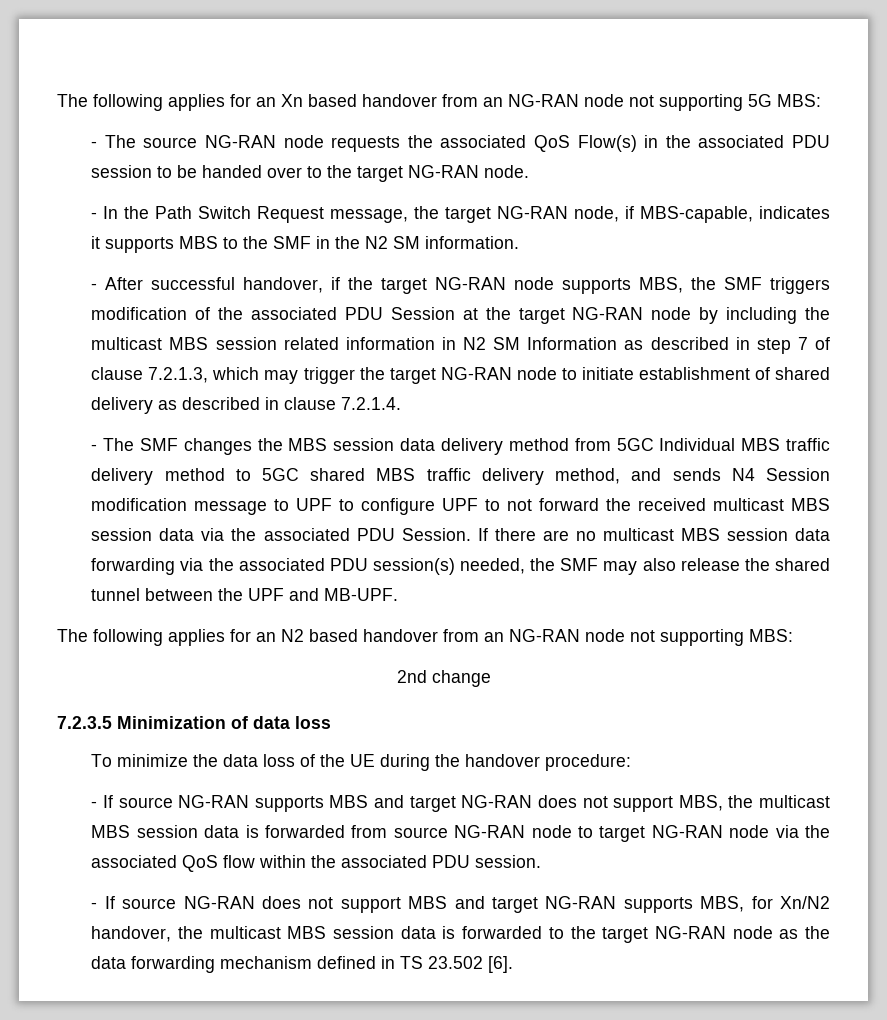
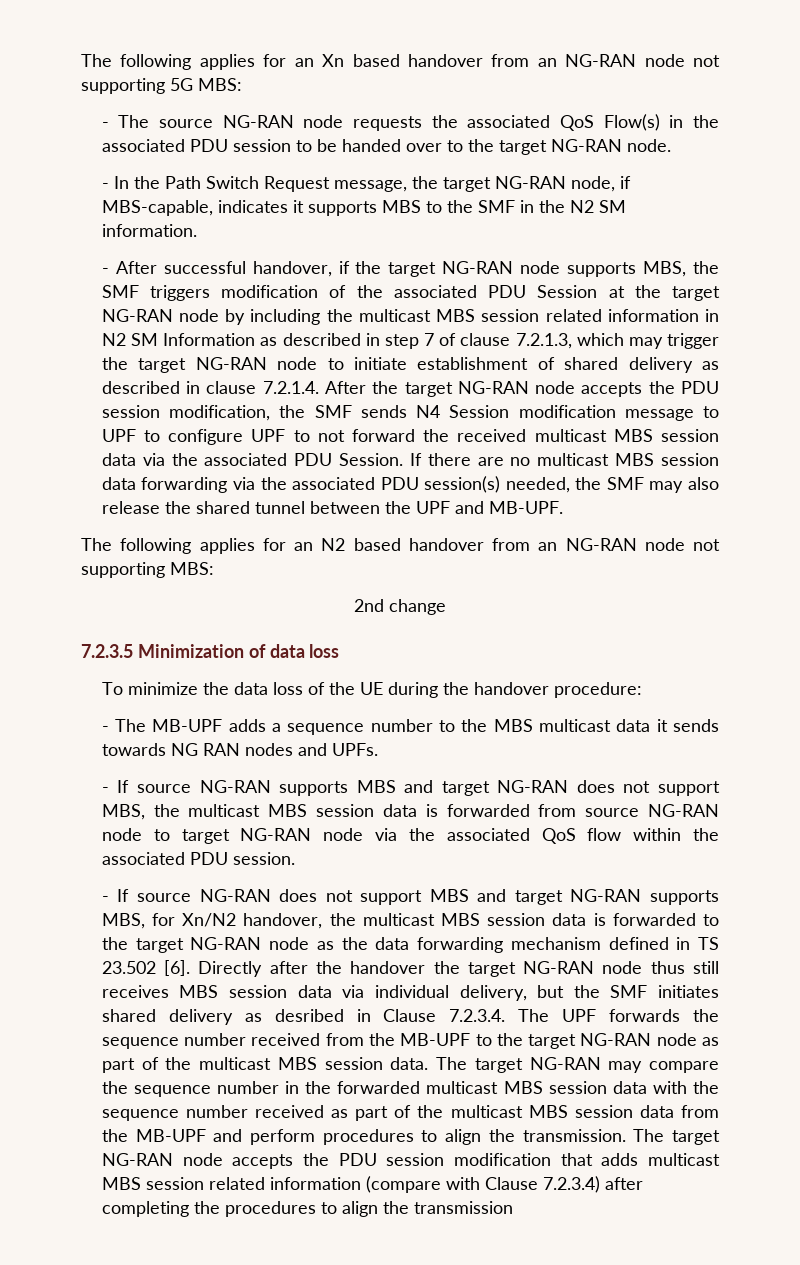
[91,438,831,455] [91,468,662,485] // - The SMF changes the MBS session data delivery method from 5GC Individual MBS traffic delivery method to 5GC shared MBS traffic delivery method, and -> [324,381,719,397] [101,405,352,421] After the target NG-RAN node accepts the PDU session modification, the SMF
(632, 762) none -> [101,719,719,735] [101,743,378,756] // - The MB-UPF adds a sequence number to the MBS multicast data it sends towards NG RAN nodes and UPFs.
(514, 964) none -> [198,961,719,977] [101,985,719,1001] [101,1009,719,1025] [101,1033,719,1049] [101,1057,719,1073] [101,1081,719,1097] [101,1105,719,1121] [101,1129,720,1145] [101,1153,721,1169] [101,1176,643,1193] [101,1201,513,1217] Directly after the handover the target NG-RAN node thus still receives MBS session data via individual delivery, but the SMF initiates shared delivery as desribed in Clause 7.2.3.4. The UPF forwards the sequence number received from the MB-UPF to the target NG-RAN node as part of the multicast MBS session data. The target NG-RAN may compare the sequence number in the forwarded multicast MBS session data with the sequence number received as part of the multicast MBS session data from the MB-UPF and perform procedures to align the transmission. The target NG-RAN node accepts the PDU session modification that adds multicast MBS session related information (compare with Clause 7.2.3.4) after completing the procedures to align the transmission

